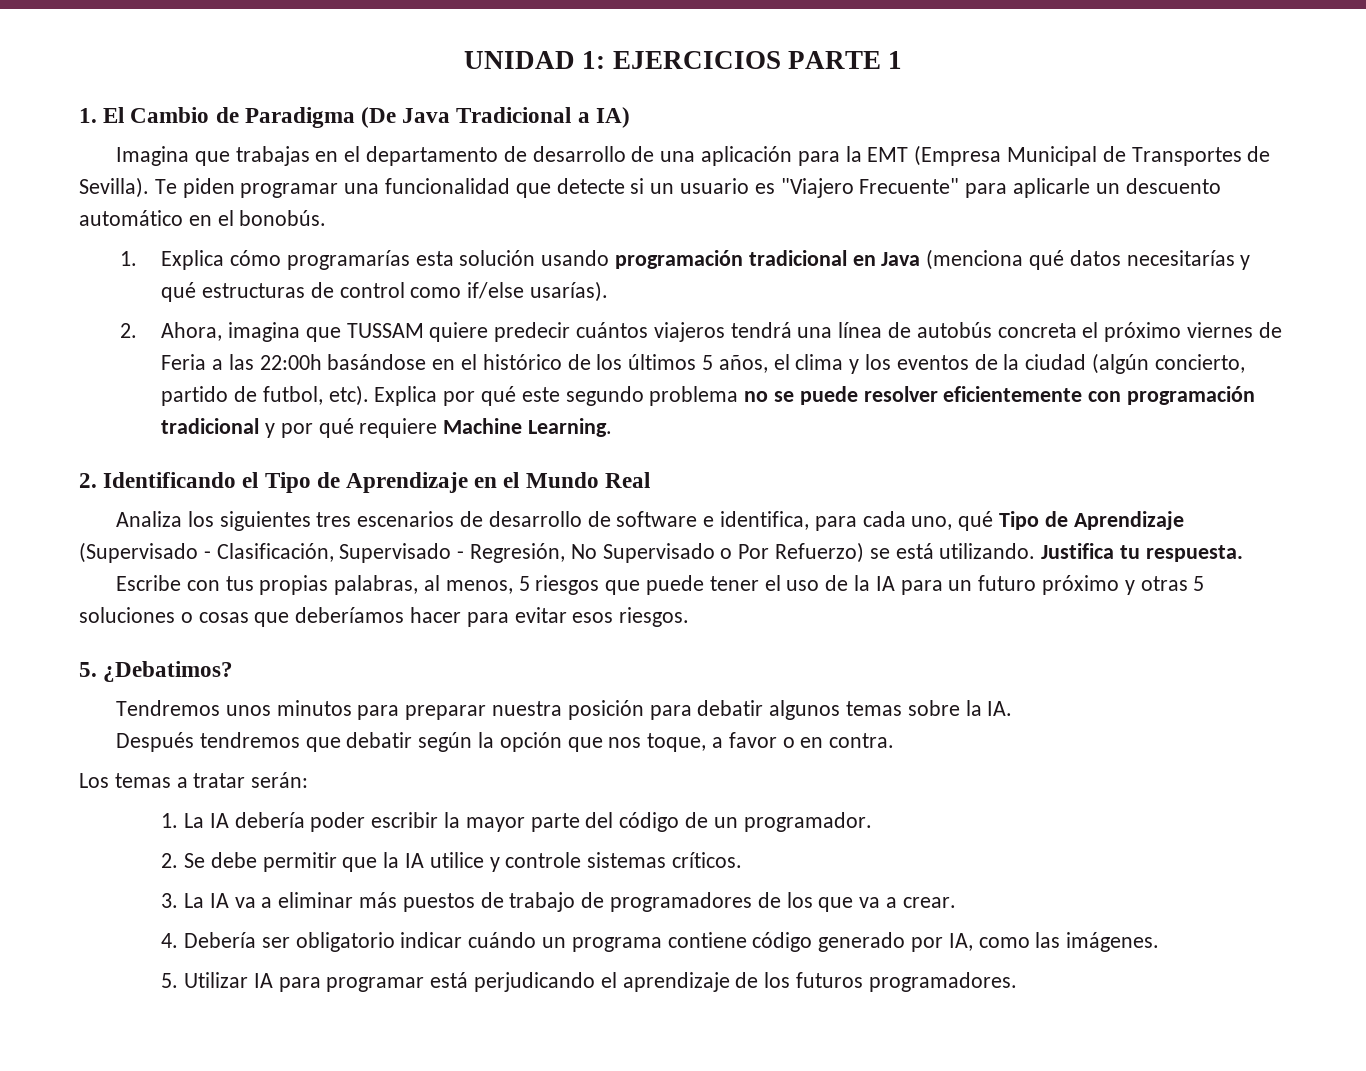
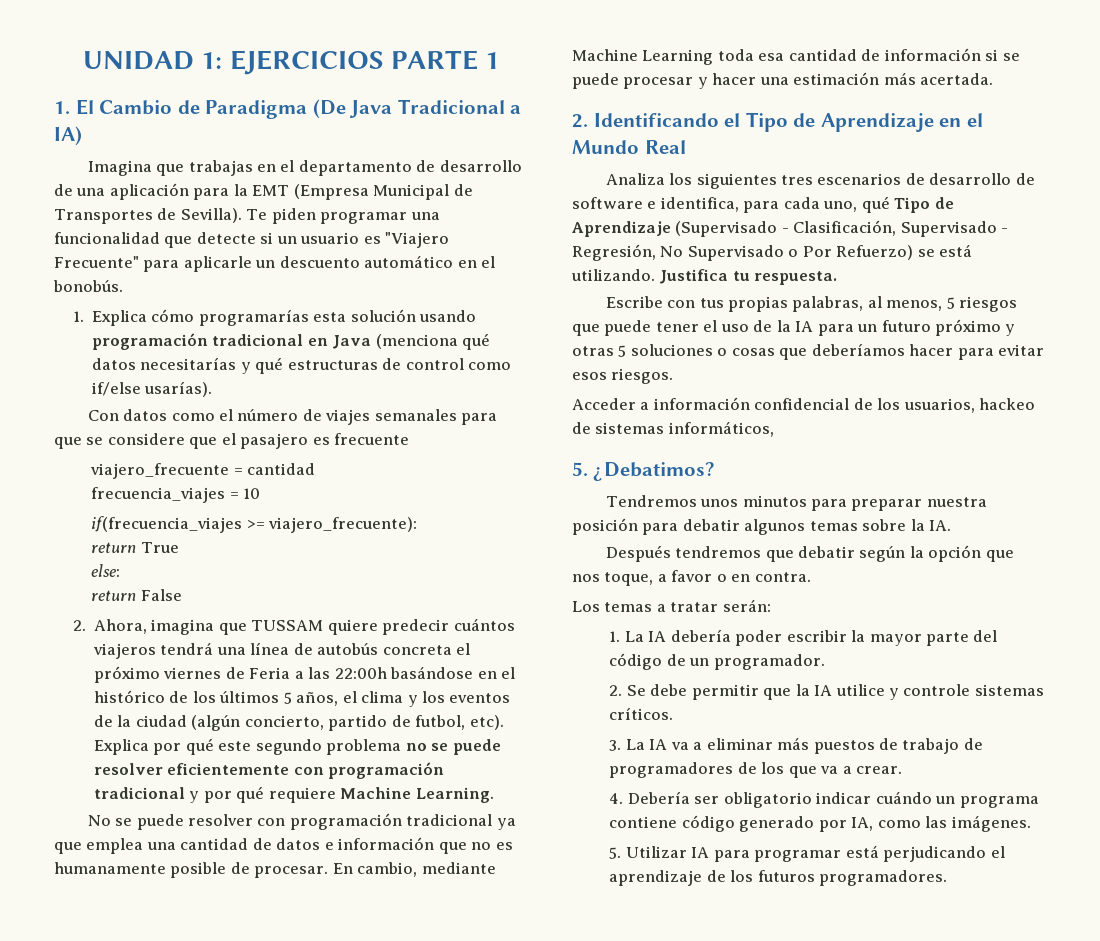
(608, 291) none -> [87,409,498,425] [54,433,410,449] [90,463,316,479] [91,487,261,503] [91,516,418,533] [91,542,179,553] [91,564,121,577] [91,589,182,601] // Con datos como el número de viajes semanales para que se considere que el pasajero es frecuente // viajero_frecuente = cantidad // frecuencia_viajes = 10 // if(frecuencia_viajes >= viajero_frecuente): // return True // else: // return False
(612, 427) none -> [87,813,516,830] [54,837,513,854] [54,862,496,878] [572,48,1020,65] [572,72,994,89] // No se puede resolver con programación tradicional ya que emplea una cantidad de datos e información que no es humanamente posible de procesar. En cambio, mediante Machine Learning toda esa cantidad de información si se puede procesar y hacer una estimación más acertada.
(690, 617) none -> [572,397,1036,413] [572,421,774,437] // Acceder a información confidencial de los usuarios, hackeo de sistemas informáticos,

